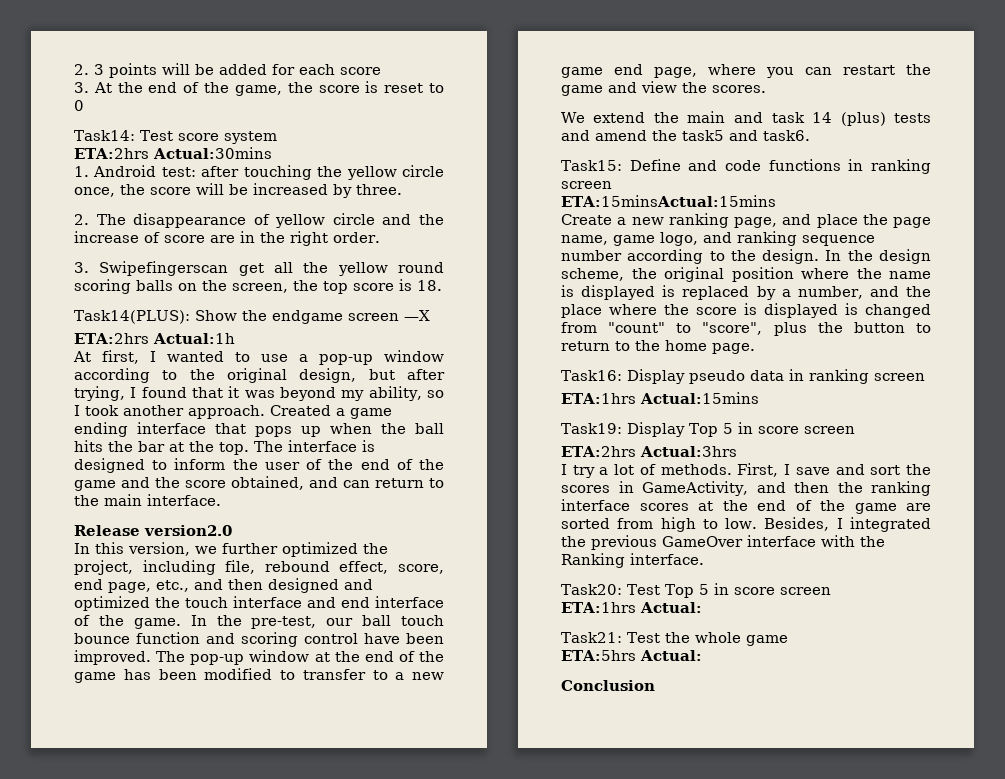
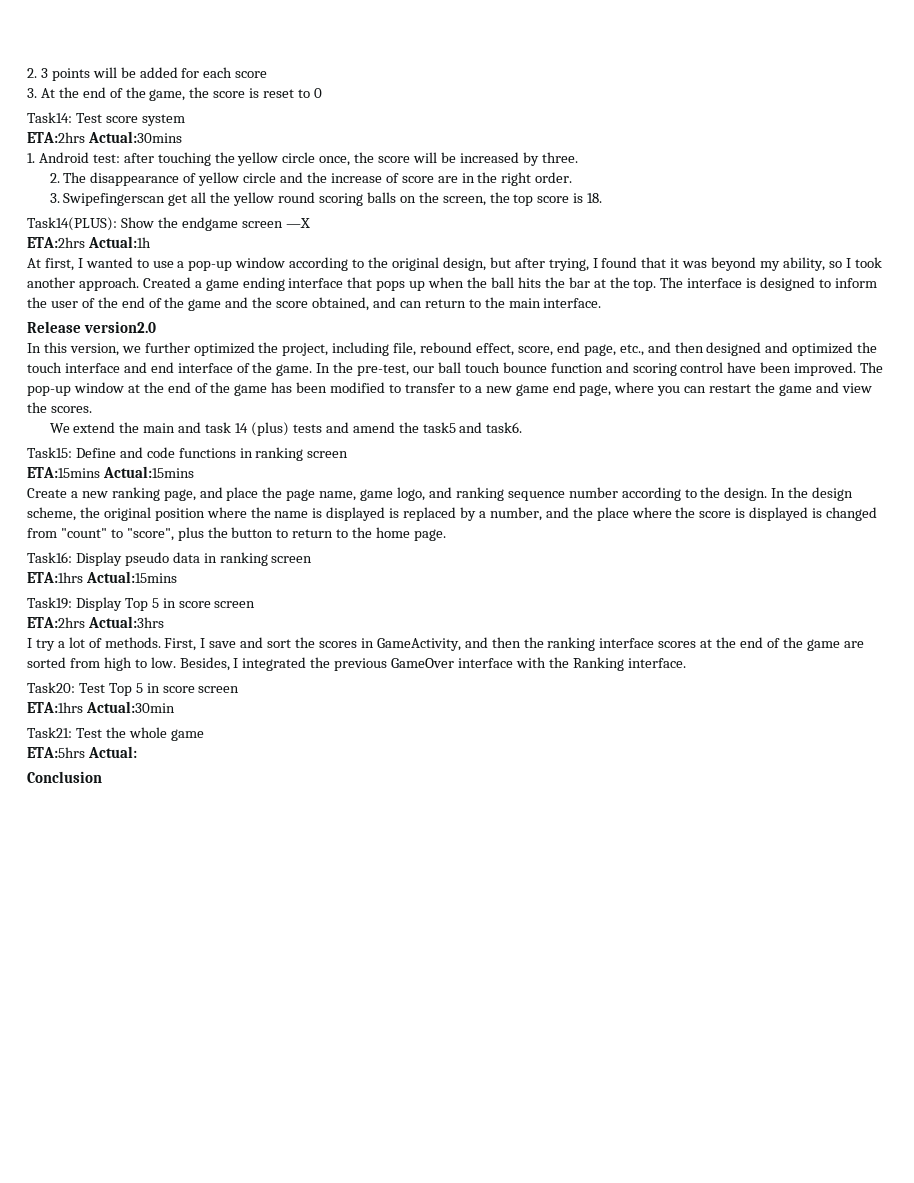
[561,195,776,207] ETA:15minsActual:15mins -> [27,466,194,478] ETA:15mins Actual:15mins
[640,602,702,613] Actual: -> [85,701,175,713] Actual:30min

